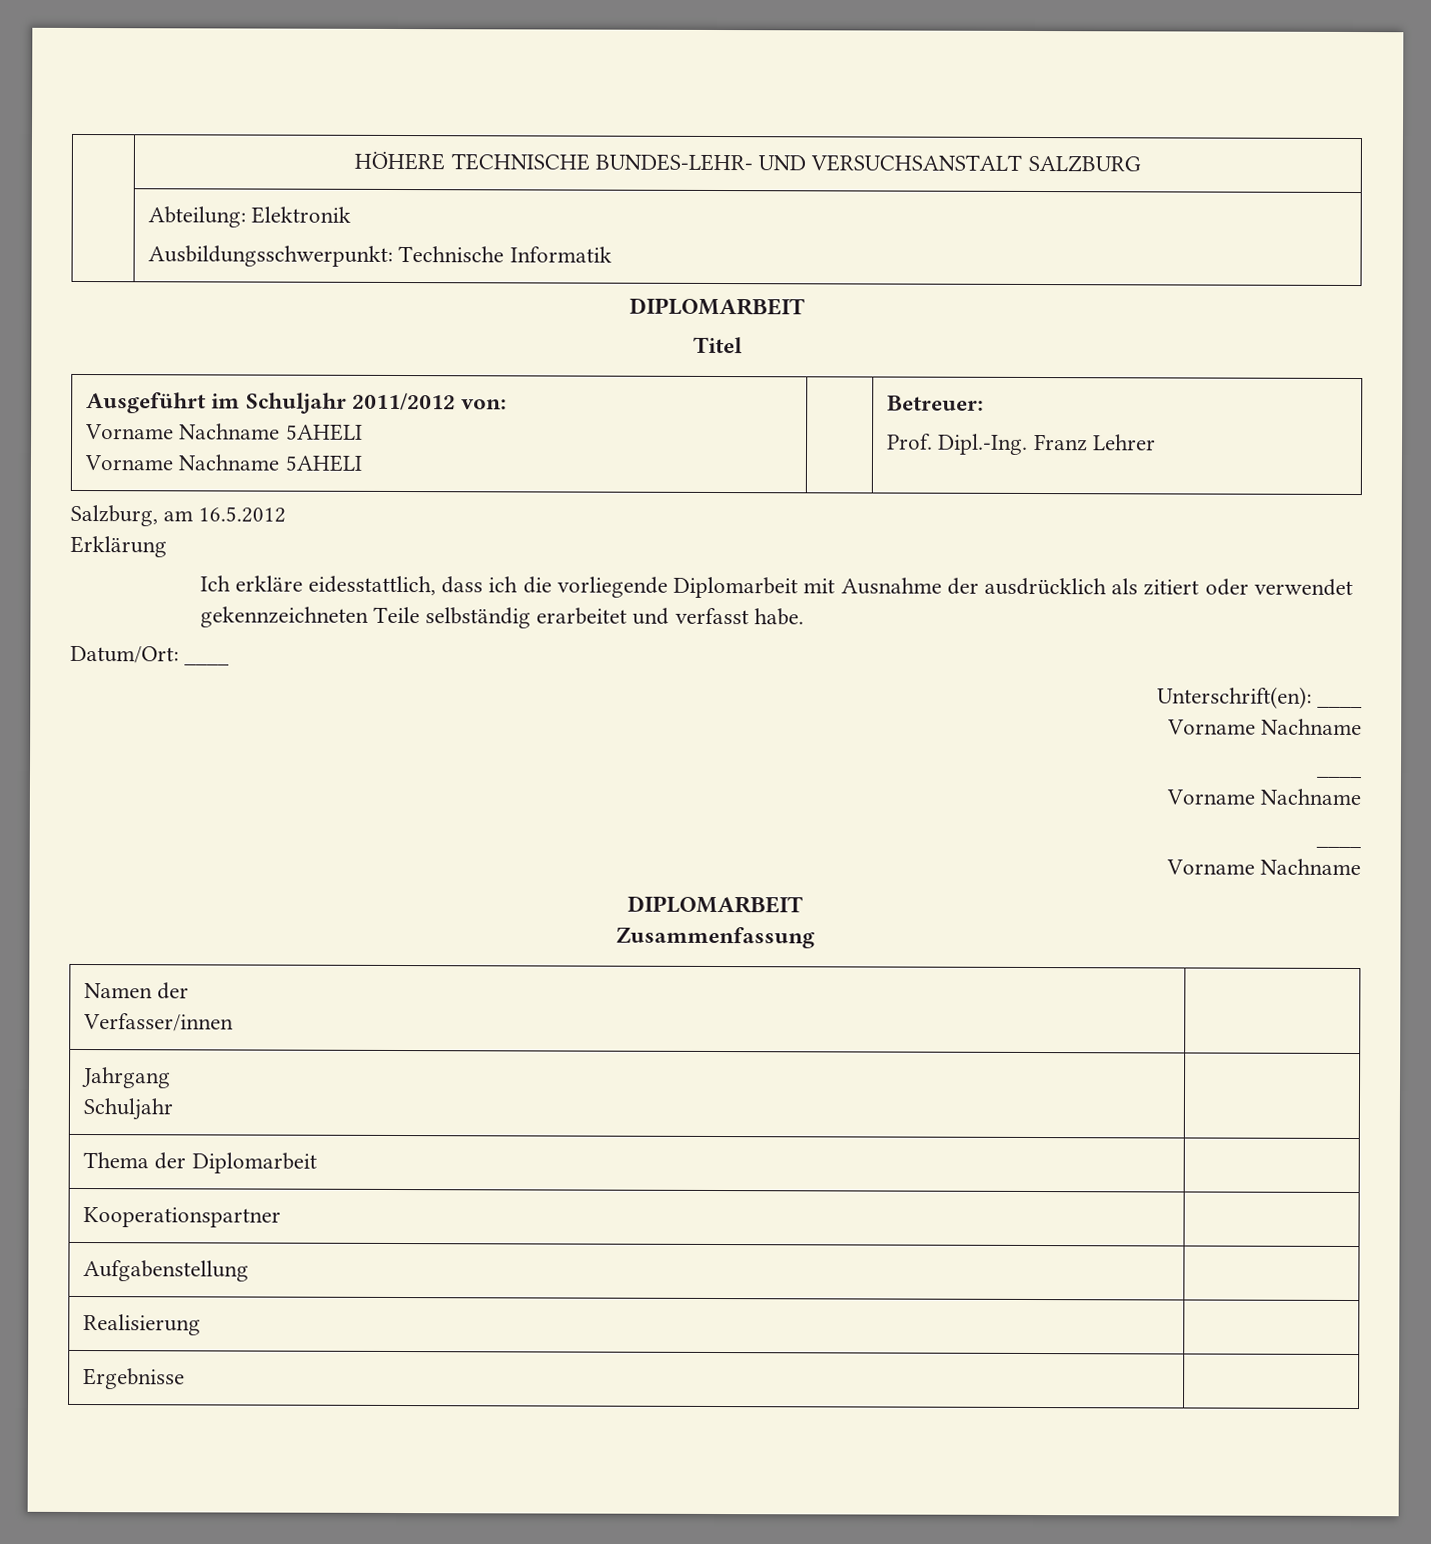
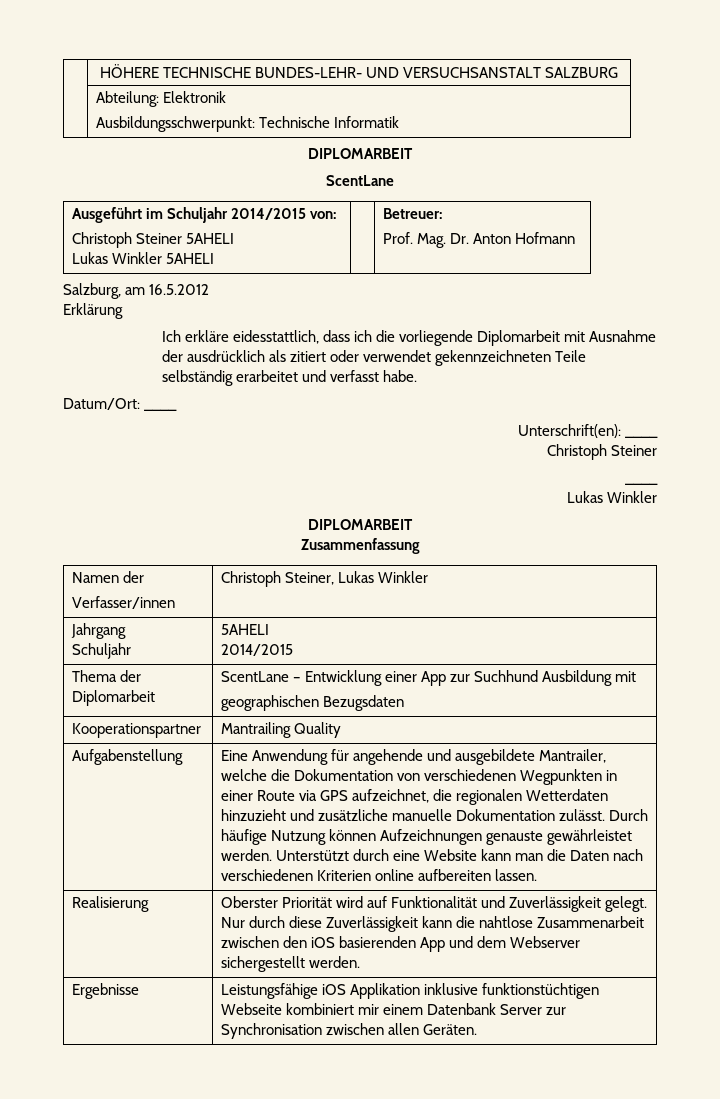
[692,336,743,354] Titel -> [326,175,394,186] ScentLane
[351,392,456,411] 2011/2012 -> [230,208,306,220] 2014/2015
[85,423,363,441] [84,454,280,471] Vorname Nachname 5AHELI // Vorname Nachname -> [71,232,234,248] [71,252,162,264] Christoph Steiner 5AHELI // Lukas Winkler
[937,433,1156,455] Dipl.-Ing. Franz Lehrer -> [416,232,575,248] Mag. Dr. Anton Hofmann
[1166,718,1362,736] [1316,773,1362,779] [1165,788,1361,806] [1316,843,1362,849] [1165,858,1361,876] Vorname Nachname // ____ // Vorname Nachname // ____ // Vorname Nachname -> [546,444,657,460] [625,483,658,485] [566,491,657,503] Christoph Steiner // ____ // Lukas Winkler
(235, 1022) none -> [220,571,428,587] Christoph Steiner, Lukas Winkler
(174, 1109) none -> [220,624,269,635] [220,644,293,656] 5AHELI // 2014/2015
(317, 1163) none -> [220,670,636,686] [220,695,404,711] ScentLane – Entwicklung einer App zur Suchhund Ausbildung mit // geographischen Bezugsdaten
(282, 1217) none -> [220,722,341,738] Mantrailing Quality
[83,1314,202,1336] [83,1368,186,1390] // Realisierung | // Ergebnisse | -> [220,749,606,765] [220,769,617,785] [220,789,608,805] [220,809,648,821] [220,829,632,845] [220,849,644,861] [220,869,537,881] [71,896,149,912] [220,896,647,912] [220,916,644,932] [220,936,580,952] [220,956,360,972] [71,983,139,999] [220,983,599,999] [220,1003,566,1015] [220,1023,477,1039] Eine Anwendung für angehende und ausgebildete Mantrailer, welche die Dokumentation von verschiedenen Wegpunkten in einer Route via GPS aufzeichnet, die regionalen Wetterdaten hinzuzieht und zusätzliche manuelle Dokumentation zulässt. Durch häufige Nutzung können Aufzeichnungen genauste gewährleistet werden. Unterstützt durch eine Website kann man die Daten nach verschiedenen Kriterien online aufbereiten lassen. // Realisierung | Oberster Priorität wird auf Funktionalität und Zuverlässigkeit gelegt. Nur durch diese Zuverlässigkeit kann die nahtlose Zusammenarbeit zwischen den iOS basierenden App und dem Webserver sichergestellt werden. // Ergebnisse | Leistungsfähige iOS Applikation inklusive funktionstüchtigen Webseite kombiniert mir einem Datenbank Server zur Synchronisation zwischen allen Geräten.

